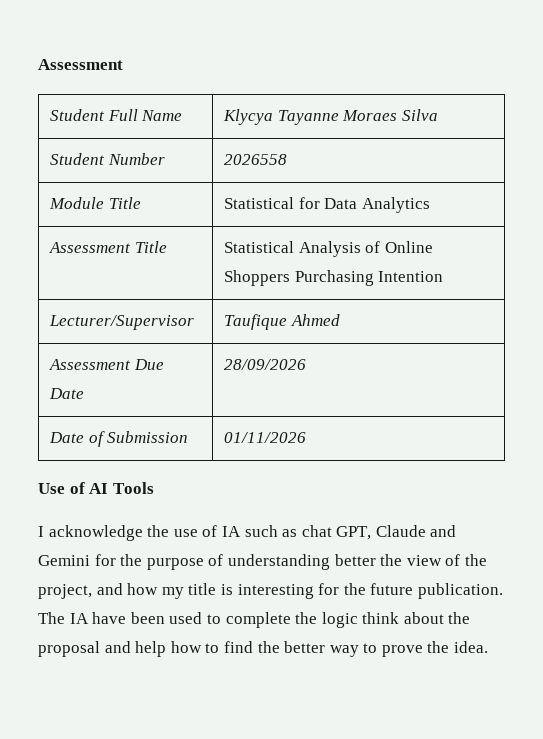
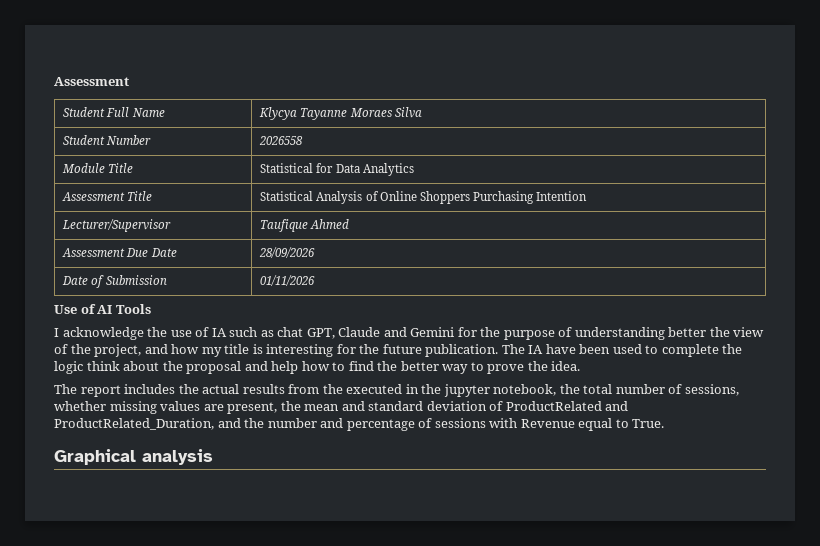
(489, 647) none -> [54,384,739,397] [54,401,629,414] [54,418,665,431] [54,449,213,465] // The report includes the actual results from the executed in the jupyter notebook, the total number of sessions, whether missing values are present, the mean and standard deviation of ProductRelated and ProductRelated_Duration, and the number and percentage of sessions with Revenue equal to True. // Graphical analysis

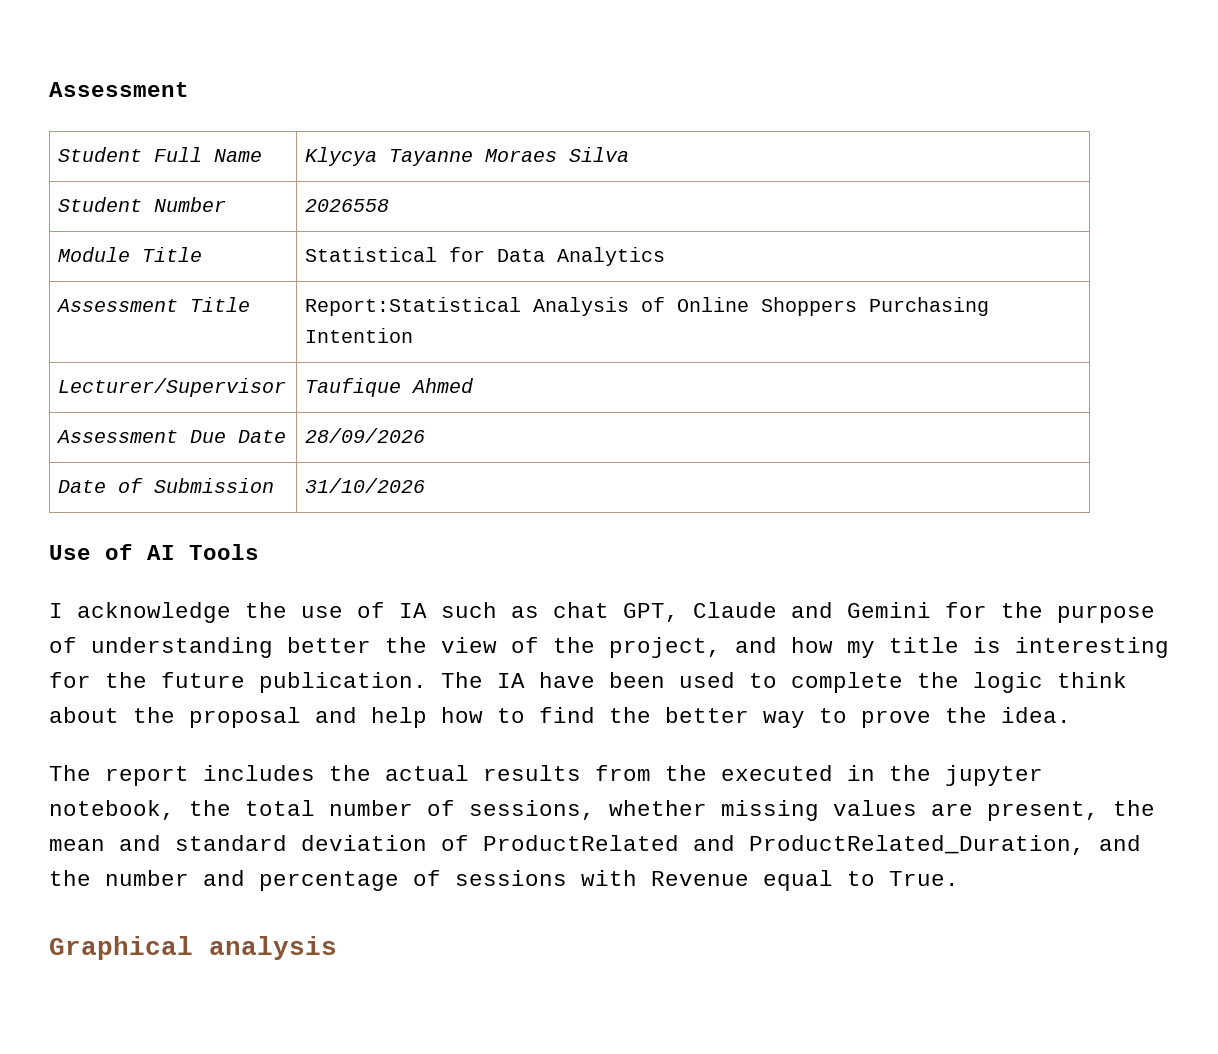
[260,191,314,201] Statistical -> [305,297,522,316] Report:Statistical
[260,275,316,286] 01/11/2026 -> [305,478,426,493] 31/10/2026

